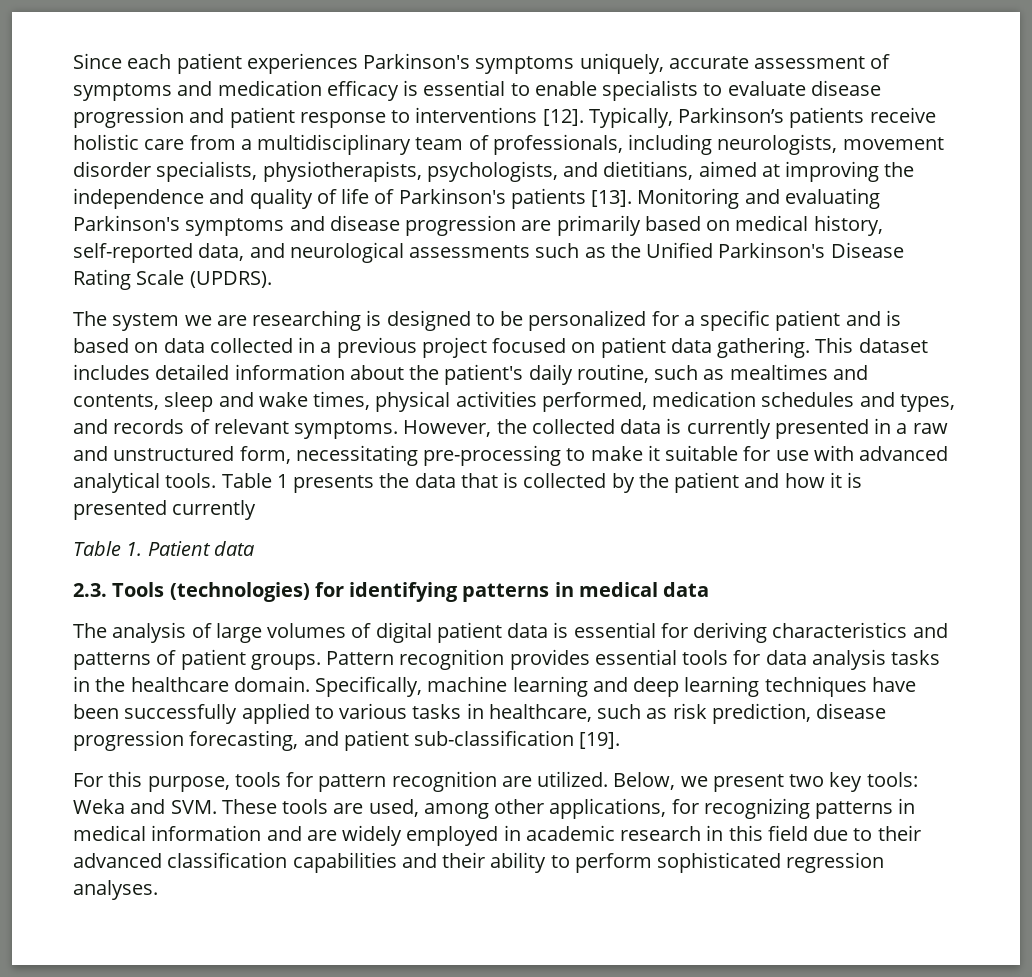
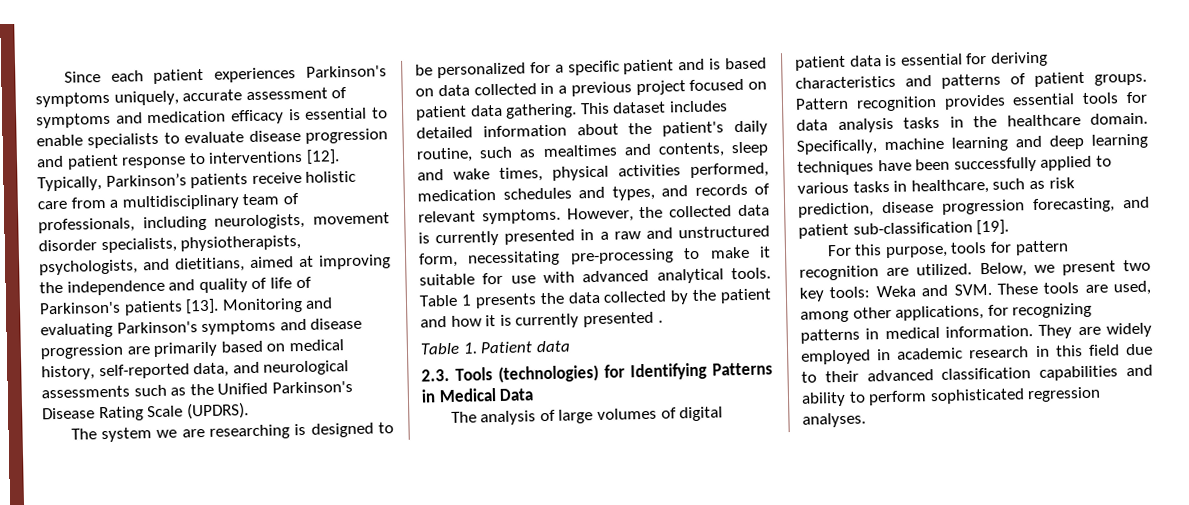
[460,472,519,488] that is -> (601, 297) none
[73,500,257,520] presented currently -> [515,311,663,329] currently presented .
[349,582,710,602] identifying patterns in medical data -> [630,362,773,381] [421,388,535,403] Identifying Patterns in Medical Data
[151,825,302,841] information and -> [945,324,1073,339] information. They
[442,852,486,868] their -> (1153, 370) none

